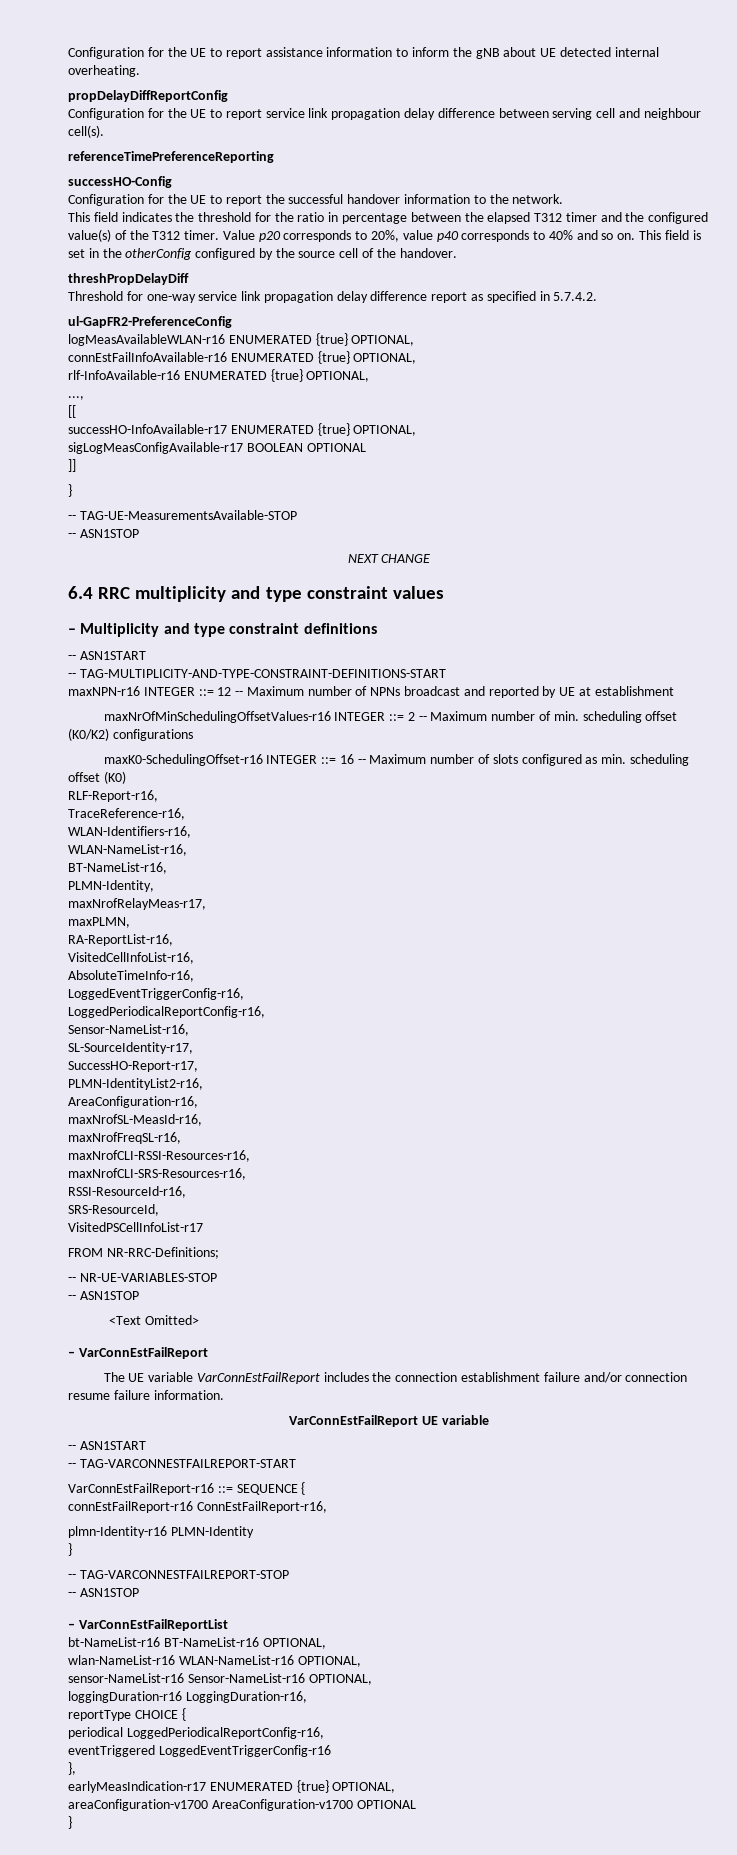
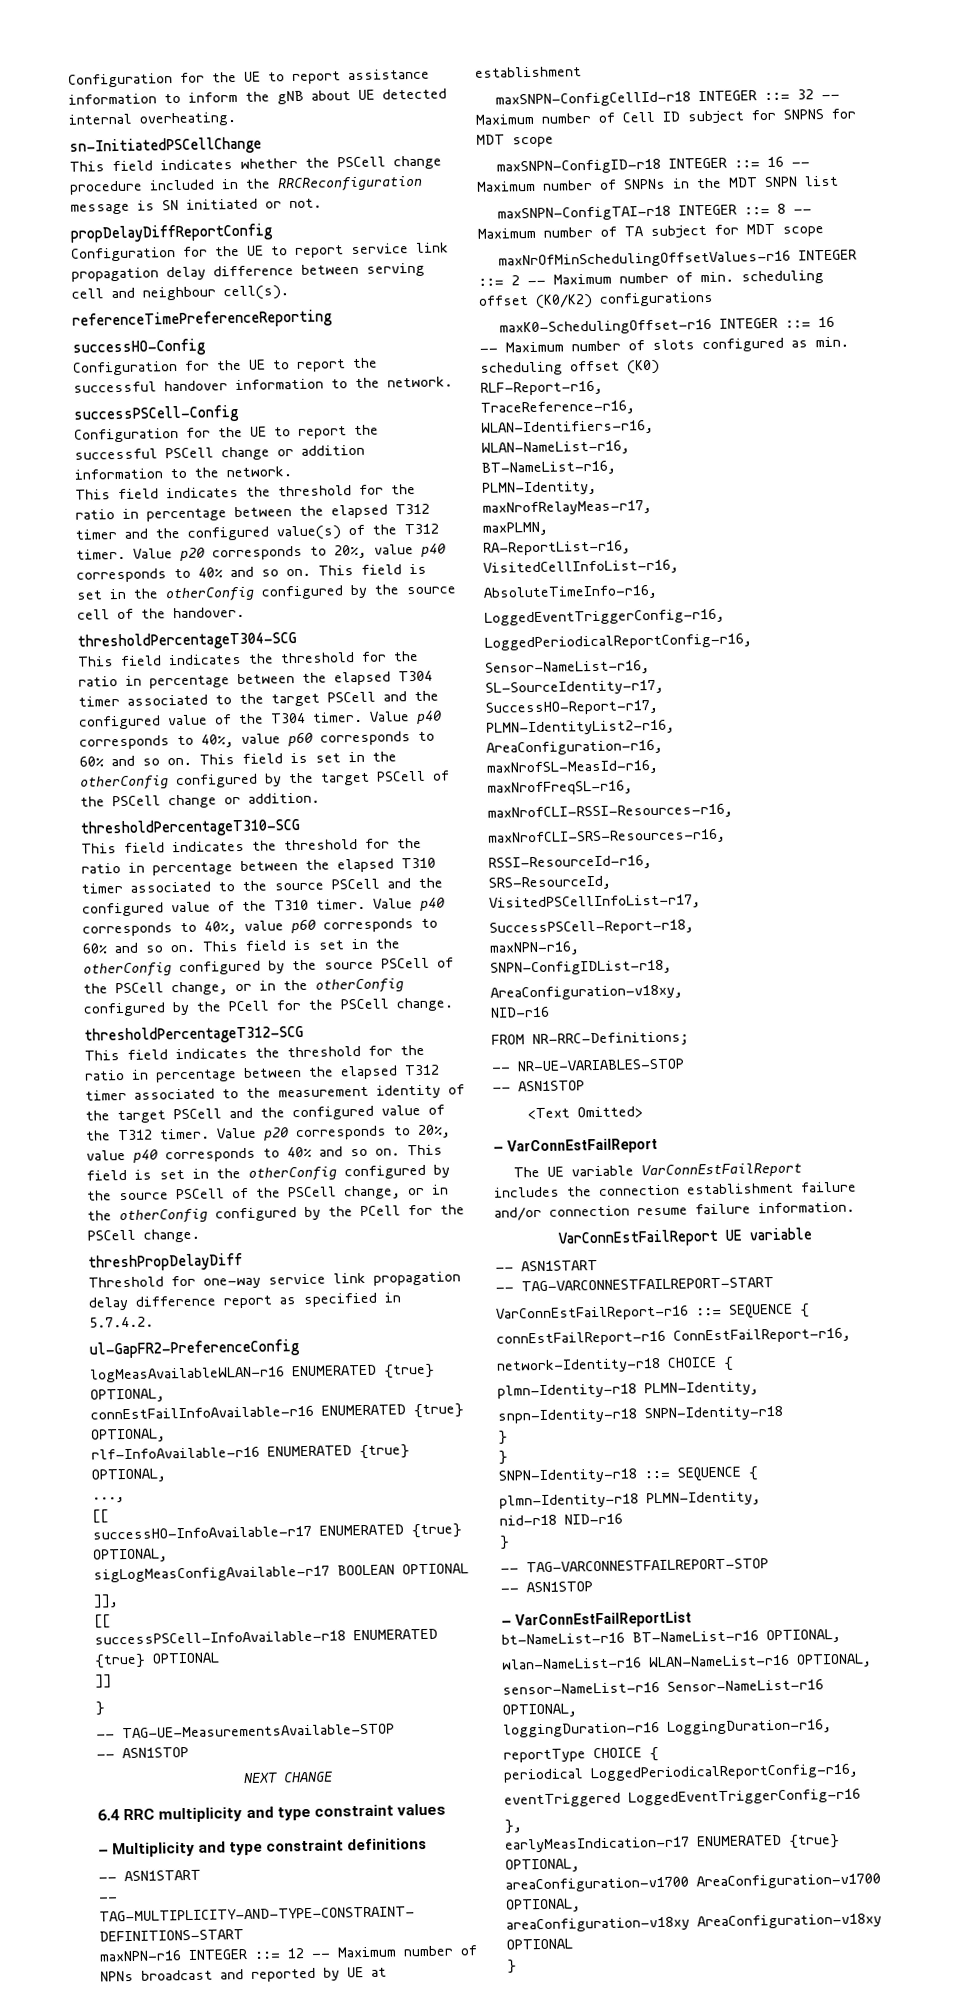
(140, 71) none -> [69,136,262,156] [69,155,442,172] [69,175,423,195] [70,198,322,215] // sn-InitiatedPSCellChange // This field indicates whether the PSCell change procedure included in the RRCReconfiguration message is SN initiated or not.
(564, 199) none -> [73,404,240,424] [74,424,379,443] [74,444,365,461] [74,466,292,480] // successPSCell-Config // Configuration for the UE to report the successful PSCell change or addition information to the network.
(457, 253) none -> [77,631,297,651] [77,650,419,667] [78,670,433,689] [78,690,439,707] [79,710,442,730] [79,731,435,750] [79,751,397,767] [80,770,450,791] [80,792,320,809] [80,817,301,838] [81,837,422,854] [81,857,436,876] [81,877,443,894] [82,897,445,917] [82,918,438,937] [82,938,400,954] [83,957,454,978] [83,978,404,996] [83,997,454,1017] [84,1024,304,1045] [84,1044,425,1061] [85,1064,440,1083] [85,1084,465,1101] [85,1104,445,1124] [86,1124,451,1141] [86,1144,443,1163] [86,1164,450,1182] [87,1184,449,1201] [87,1204,465,1225] [87,1228,200,1243] // thresholdPercentageT304-SCG // This field indicates the threshold for the ratio in percentage between the elapsed T304 timer associated to the target PSCell and the configured value of the T304 timer. Value p40 corresponds to 40%, value p60 corresponds to 60% and so on. This field is set in the otherConfig configured by the target PSCell of the PSCell change or addition. // thresholdPercentageT310-SCG // This field indicates the threshold for the ratio in percentage between the elapsed T310 timer associated to the source PSCell and the configured value of the T310 timer. Value p40 corresponds to 40%, value p60 corresponds to 60% and so on. This field is set in the otherConfig configured by the source PSCell of the PSCell change, or in the otherConfig configured by the PCell for the PSCell change. // thresholdPercentageT312-SCG // This field indicates the threshold for the ratio in percentage between the elapsed T312 timer associated to the measurement identity of the target PSCell and the configured value of the T312 timer. Value p20 corresponds to 20%, value p40 corresponds to 40% and so on. This field is set in the otherConfig configured by the source PSCell of the PSCell change, or in the otherConfig configured by the PCell for the PSCell change.
(366, 447) none -> [93,1594,119,1609] [94,1614,111,1629] [94,1628,438,1645] [94,1652,220,1669] // ]], // [[ // successPSCell-InfoAvailable-r18 ENUMERATED {true} OPTIONAL
(674, 691) none -> [495,89,841,108] [475,108,856,125] [476,134,554,148] [496,156,811,175] [477,175,839,192] [497,203,813,222] [477,223,824,239] // maxSNPN-ConfigCellId-r18 INTEGER ::= 32 -- Maximum number of Cell ID subject for SNPNS for MDT scope // maxSNPN-ConfigID-r18 INTEGER ::= 16 -- Maximum number of SNPNs in the MDT SNPN list // maxSNPN-ConfigTAI-r18 INTEGER ::= 8 -- Maximum number of TA subject for MDT scope
[68,1222,203,1232] VisitedPSCellInfoList-r17 -> [489,894,701,911] [489,919,694,936] [489,941,580,956] [490,959,672,976] [490,984,683,1001] [490,1006,550,1018] VisitedPSCellInfoList-r17, // SuccessPSCell-Report-r18, // maxNPN-r16, // SNPN-ConfigIDList-r18, // AreaConfiguration-v18xy, // NID-r16
[68,1526,254,1538] plmn-Identity-r16 PLMN-Identity -> [496,1356,734,1374] [497,1381,759,1399] [497,1405,783,1424] [498,1430,508,1445] [498,1450,508,1465] [498,1466,759,1484] [499,1491,761,1509] [499,1513,623,1526] network-Identity-r18 CHOICE { // plmn-Identity-r18 PLMN-Identity, // snpn-Identity-r18 SNPN-Identity-r18 // } // } // SNPN-Identity-r18 ::= SEQUENCE { // plmn-Identity-r18 PLMN-Identity, // nid-r18 NID-r16
(353, 1805) none -> [506,1898,581,1913] [506,1913,882,1933] OPTIONAL, // areaConfiguration-v18xy AreaConfiguration-v18xy

